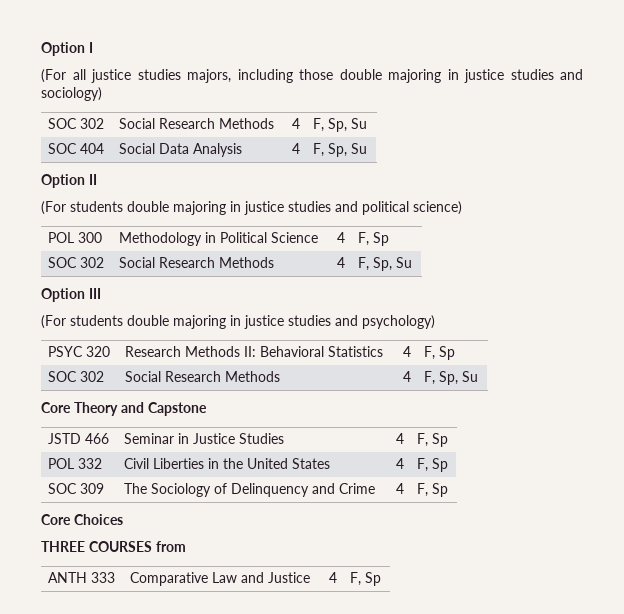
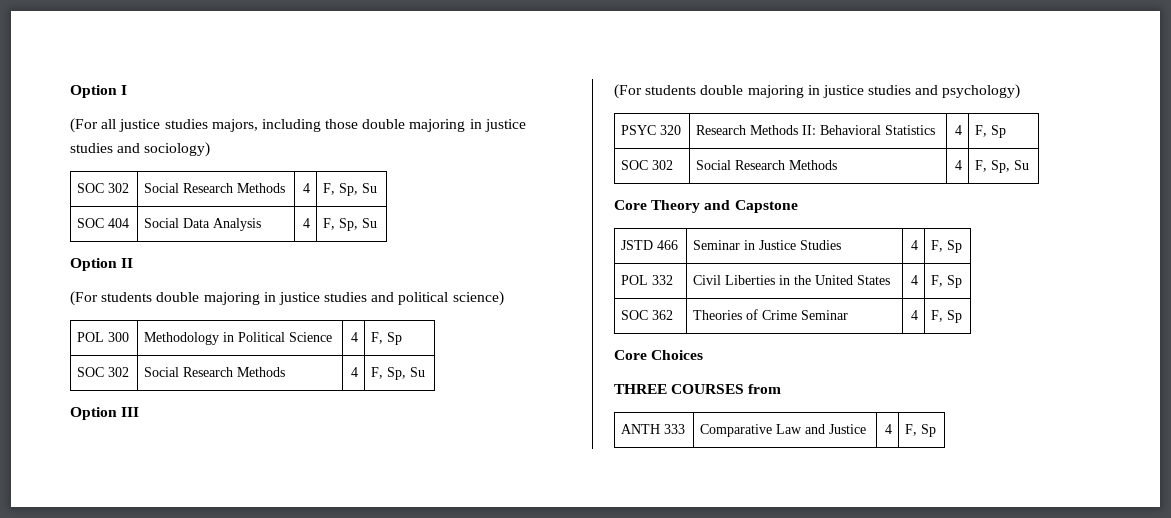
[79,483,104,494] [123,483,335,497] 309 | The Sociology of Delinquency and -> [651,310,673,320] [692,309,758,320] 362 | Theories of
(375, 488) none -> [800,310,848,320] Seminar

